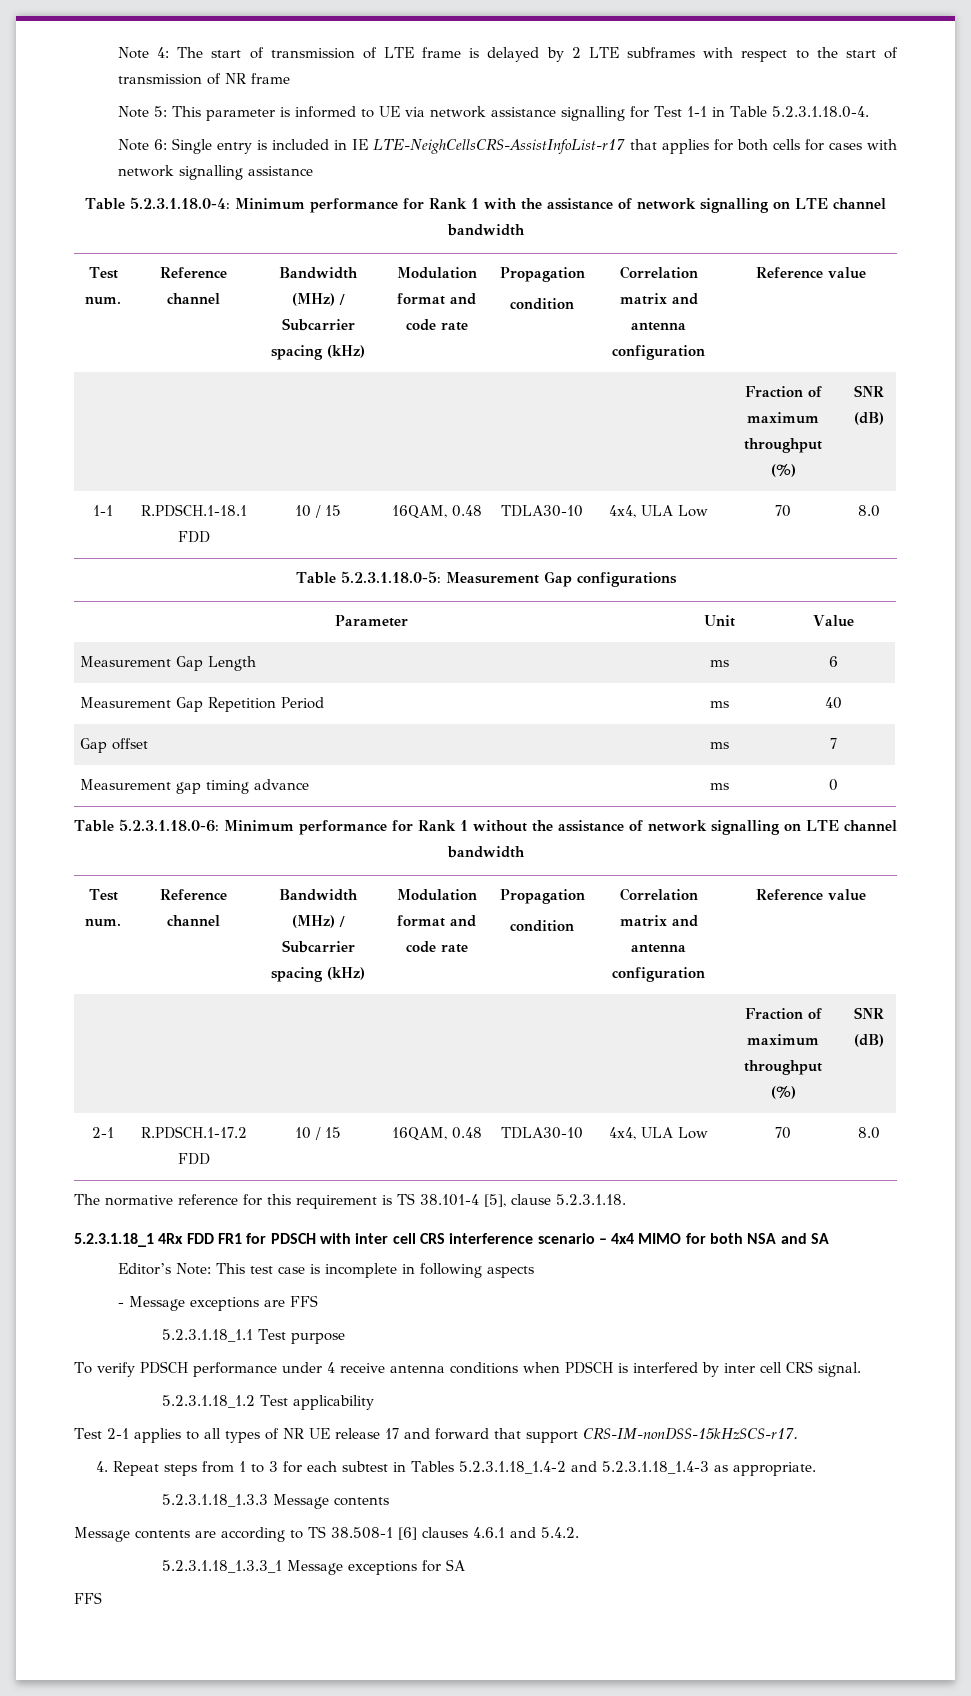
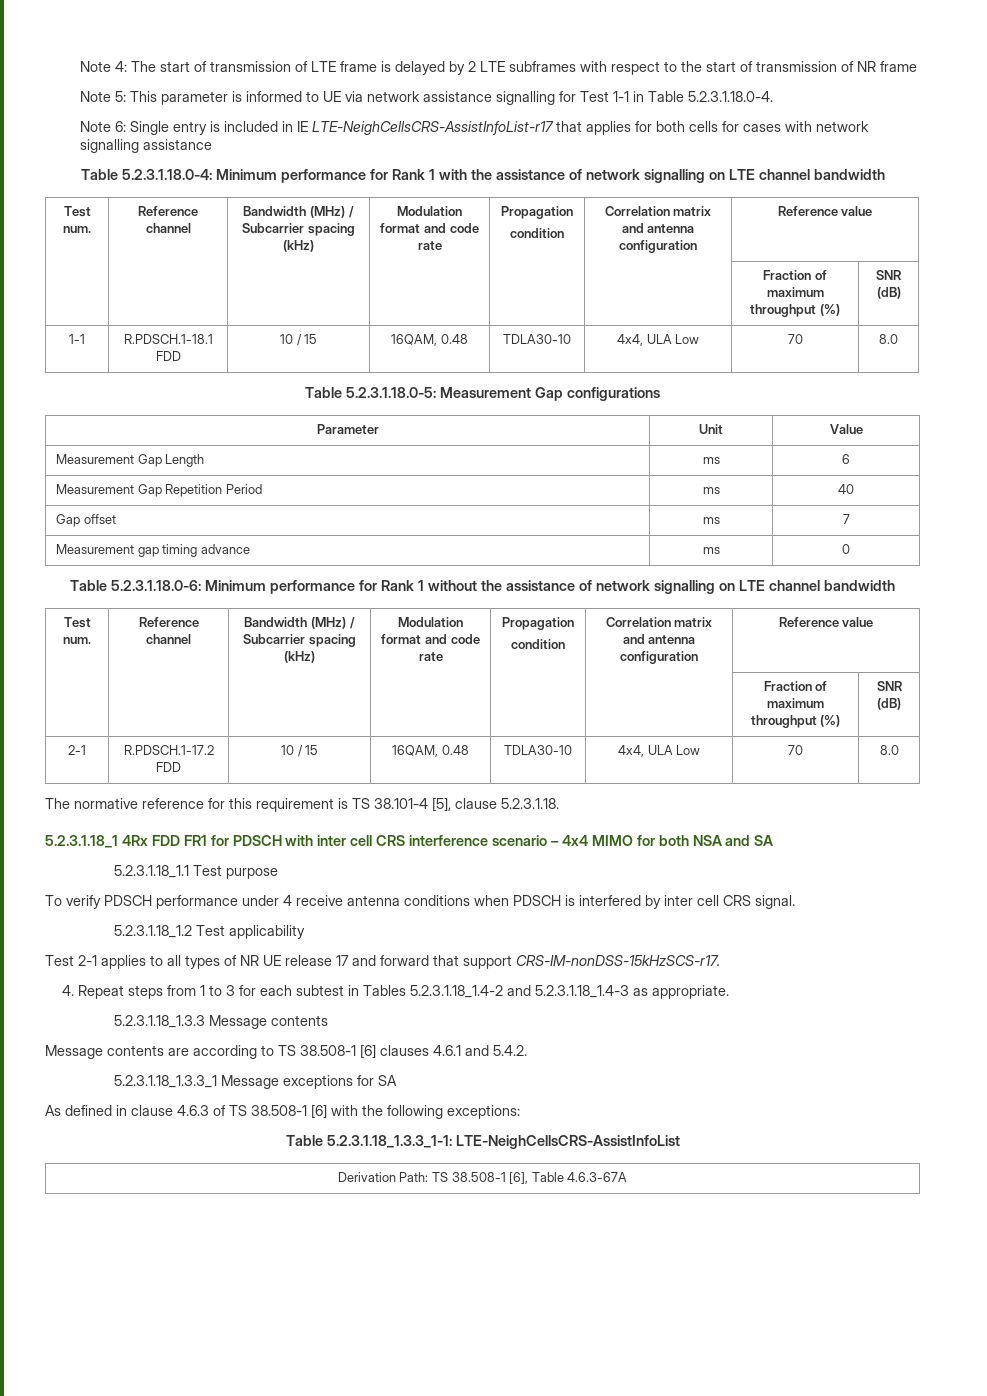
[117,1263,534,1278] [117,1295,318,1311] // Editor’s Note: This test case is incomplete in following aspects // - Message exceptions are FFS -> (774, 840) none
[74,1592,102,1604] FFS -> [45,1104,520,1119] [285,1135,680,1149] [337,1172,628,1184] As defined in clause 4.6.3 of TS 38.508-1 [6] with the following exceptions: // Table 5.2.3.1.18_1.3.3_1-1: LTE-NeighCellsCRS-AssistInfoList // Derivation Path: TS 38.508-1 [6], Table 4.6.3-67A

